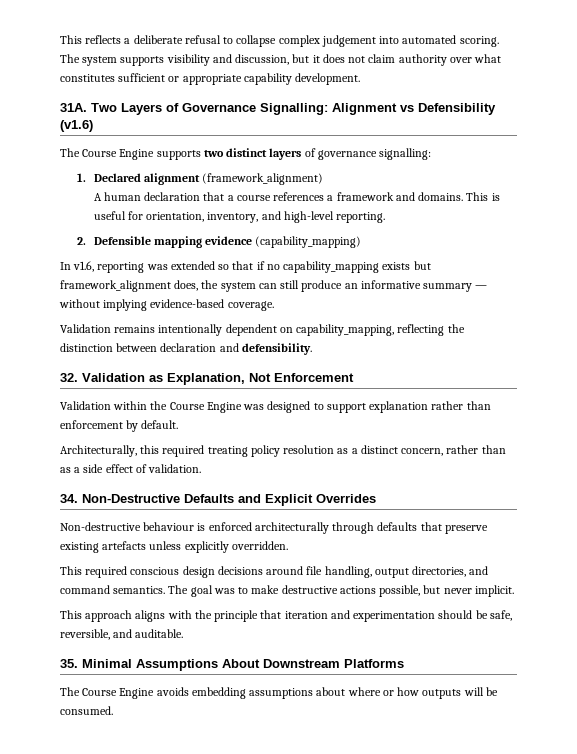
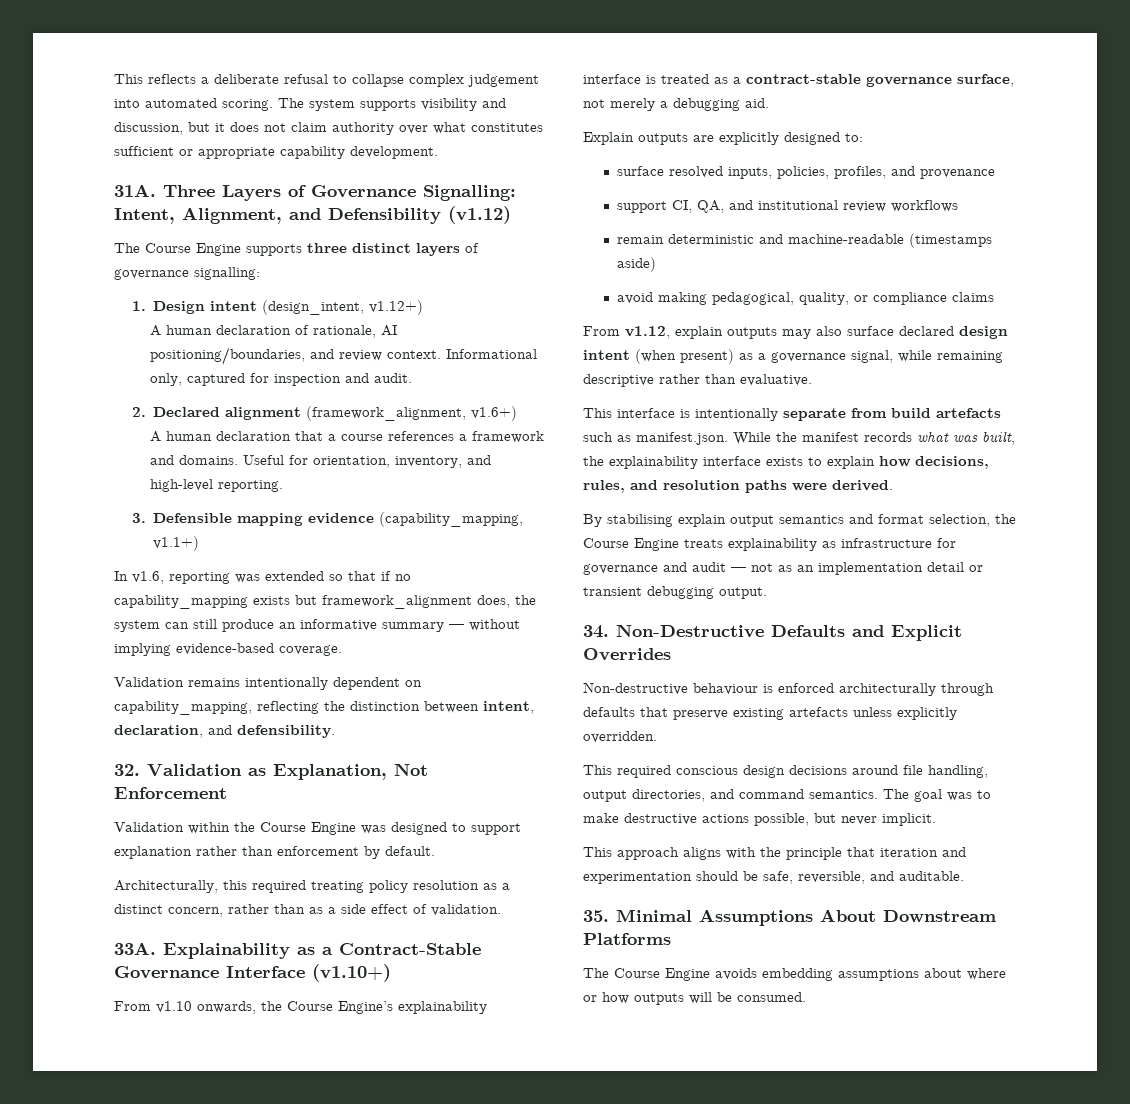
[91,103,117,112] Two -> [163,185,215,197] Three
[332,103,496,115] [60,120,93,132] Alignment vs Defensibility (v1.6) -> [114,206,511,224] Intent, Alignment, and Defensibility (v1.12)
[203,150,224,157] two -> [307,243,347,253] three
[93,173,324,185] Declared alignment (framework_alignment) -> [153,300,424,315] [149,325,397,338] [149,347,537,365] [149,373,412,386] [131,406,518,421] Design intent (design_intent, v1.12+) // A human declaration of rationale, AI positioning/boundaries, and review context. Informational only, captured for inspection and audit. // 2. Declared alignment (framework_alignment, v1.6+)
[466,192,500,201] [93,211,126,220] This is useful -> [242,455,284,465] Useful
[76,237,86,245] 2. -> [131,513,146,523] 3.
[255,236,362,248] (capability_mapping) -> [379,512,524,527] [153,536,200,551] (capability_mapping, v1.1+)
[160,343,217,352] declaration -> [483,701,534,714] [114,725,203,738] intent, declaration,
(202, 468) none -> [114,942,481,959] [114,964,391,982] [114,1001,487,1014] [583,74,1014,87] [583,98,769,111] [583,132,863,145] [617,166,996,179] [617,200,959,213] [617,233,993,248] [617,257,657,272] [617,292,995,305] [583,326,1008,339] [583,349,1003,364] [583,374,812,387] [583,408,1001,421] [583,431,1015,445] [583,456,989,469] [583,480,893,493] [583,514,1016,527] [583,538,956,551] [583,562,983,575] [583,586,767,599] // 33A. Explainability as a Contract-Stable Governance Interface (v1.10+) // From v1.10 onwards, the Course Engine’s explainability interface is treated as a contract-stable governance surface, not merely a debugging aid. // Explain outputs are explicitly designed to: // surface resolved inputs, policies, profiles, and provenance // support CI, QA, and institutional review workflows // remain deterministic and machine-readable (timestamps aside) // avoid making pedagogical, quality, or compliance claims // From v1.12, explain outputs may also surface declared design intent (when present) as a governance signal, while remaining descriptive rather than evaluative. // This interface is intentionally separate from build artefacts such as manifest.json. While the manifest records what was built, the explainability interface exists to explain how decisions, rules, and resolution paths were derived. // By stabilising explain output semantics and format selection, the Course Engine treats explainability as infrastructure for governance and audit — not as an implementation detail or transient debugging output.

